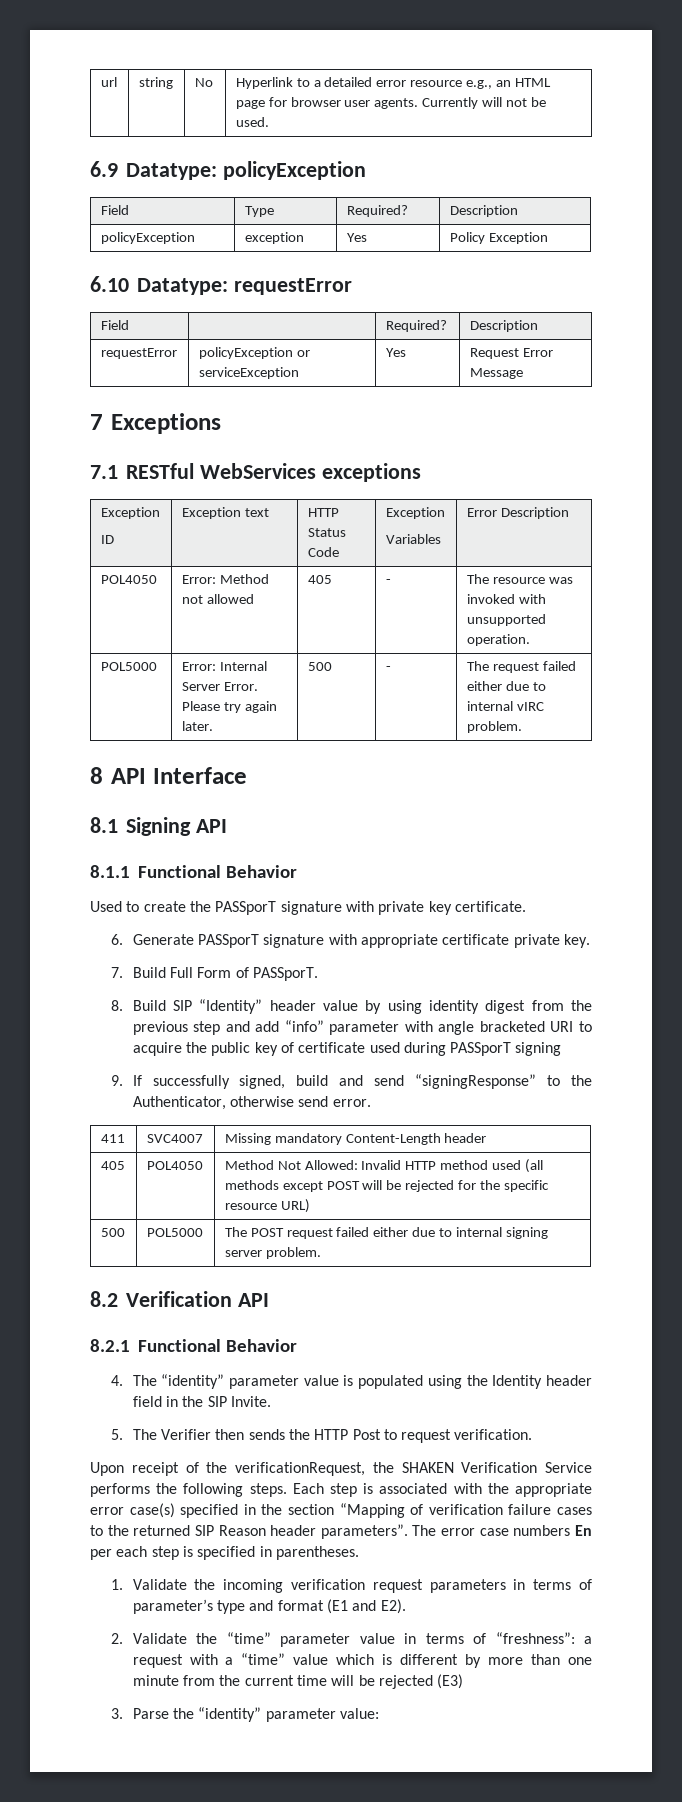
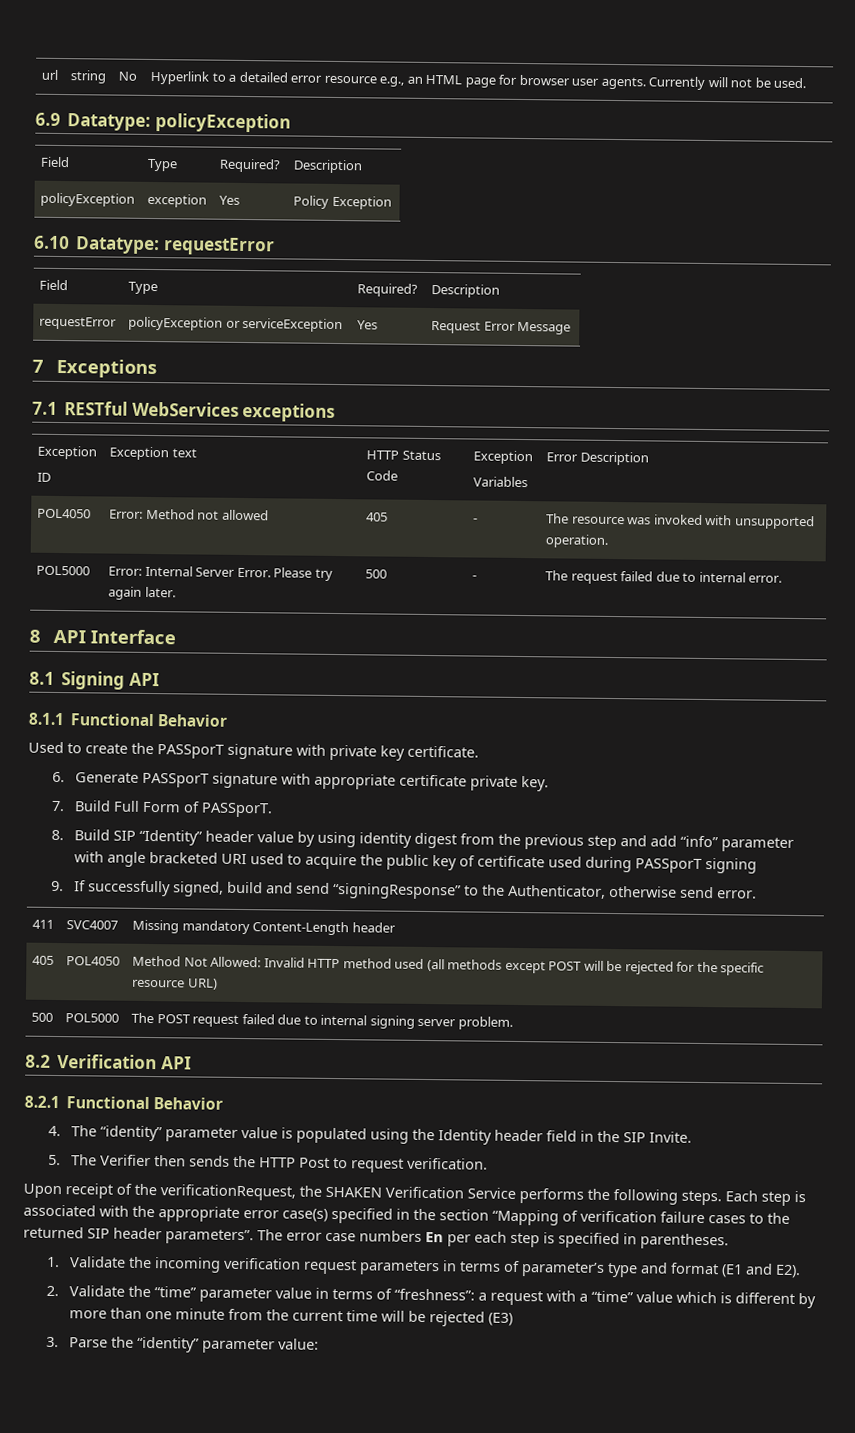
(129, 325) none -> [128,281,159,295] Type
[466,681,546,691] [466,701,544,711] [466,721,522,733] either due to internal vIRC problem. -> [655,571,783,583] due to internal error.
(574, 1026) none -> [250,853,285,865] used
[373,1227,409,1237] either -> (275, 1019) none
[218,1525,266,1536] Reason -> (110, 1233) none

